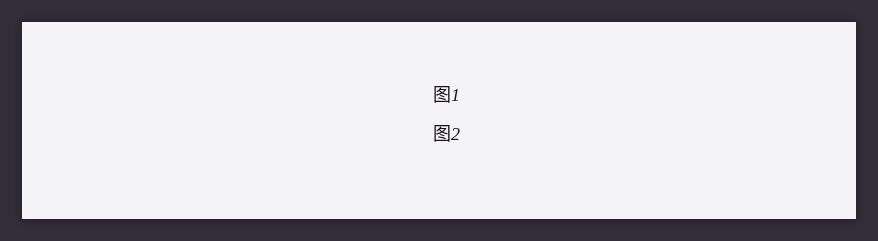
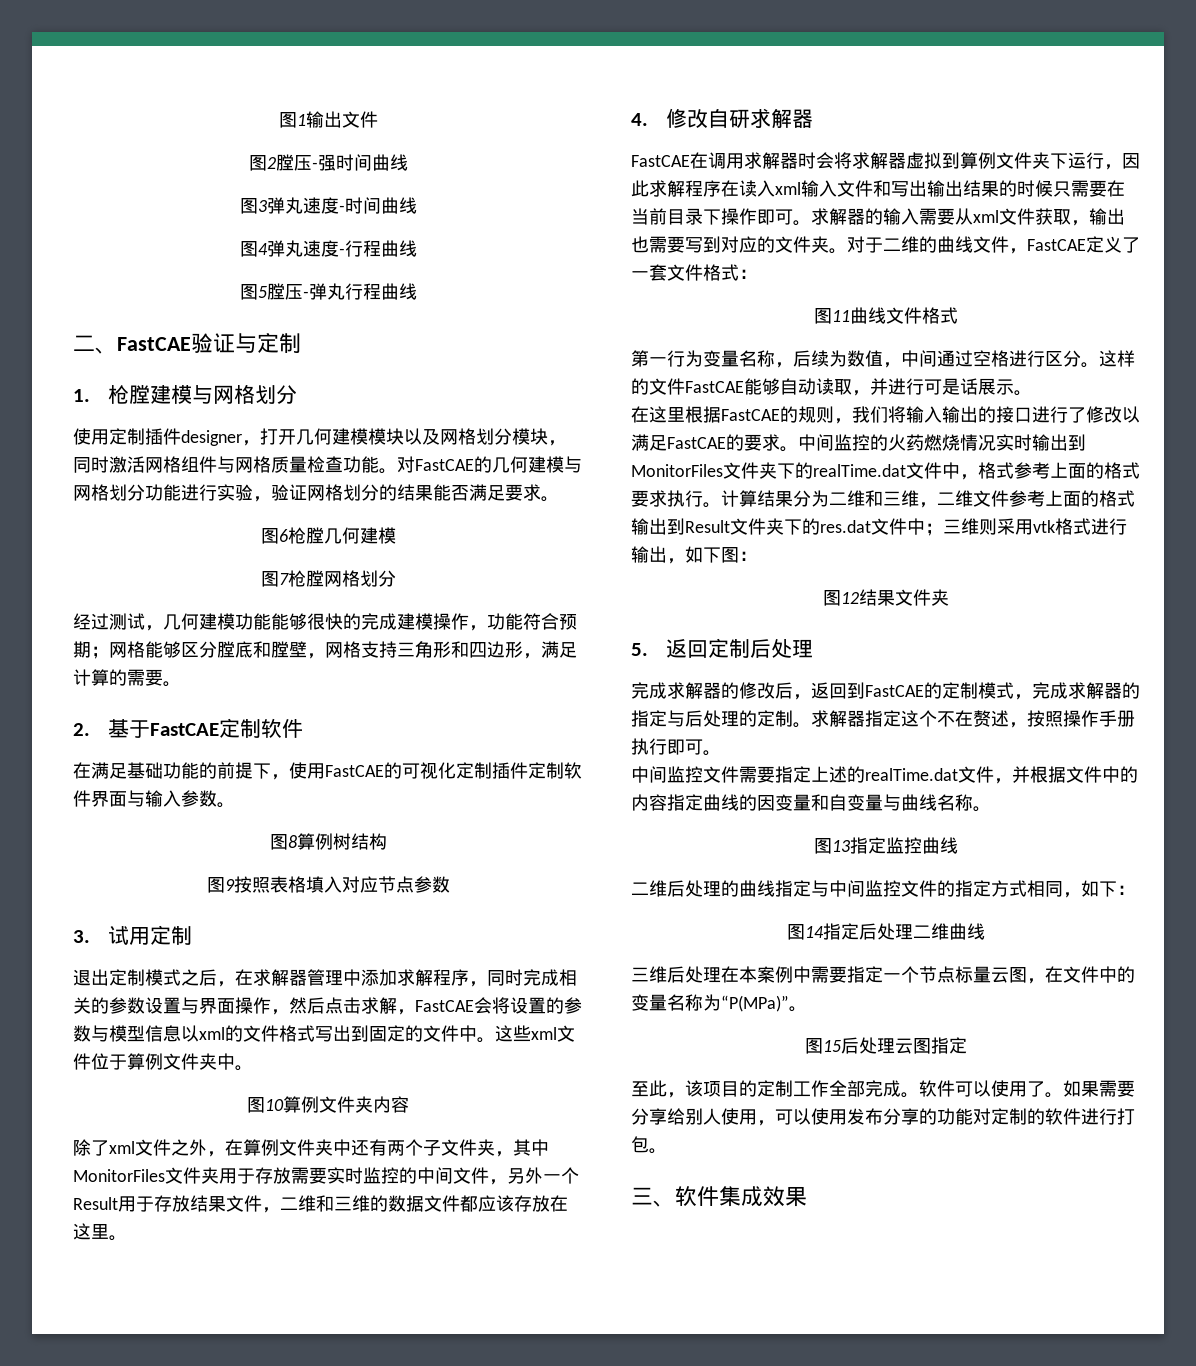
(460, 95) none -> [305,111,378,128] 输出文件
(460, 134) none -> [275,154,408,171] [239,197,417,214] [239,240,417,257] [239,283,417,300] [73,333,301,354] [73,384,297,404] [73,428,566,446] [73,456,582,474] [73,484,559,502] [260,527,396,544] [260,570,396,587] [73,613,577,631] [73,641,577,659] [73,669,181,687] [73,718,303,738] [73,762,582,780] [73,790,235,808] [269,833,387,850] [206,876,450,893] [73,925,192,945] [73,969,577,987] [73,997,582,1015] [73,1025,575,1043] [73,1053,253,1071] [247,1096,409,1113] [73,1139,549,1157] [73,1167,579,1185] [73,1195,568,1213] [73,1223,127,1241] [631,108,813,128] [631,152,1140,170] [631,180,1125,197] [631,208,1125,226] [631,236,1140,254] [631,264,757,281] [814,307,958,324] [631,350,1135,368] [631,378,1032,396] [631,406,1140,424] [631,434,1086,452] [631,462,1140,480] [631,490,1135,508] [631,518,1127,536] [631,546,757,564] [823,589,949,606] [631,638,813,658] [631,682,1140,700] [631,710,1135,728] [631,738,721,756] [631,766,1138,784] [631,794,991,812] [814,837,958,854] [631,880,1135,898] [787,923,985,940] [631,966,1135,984] [631,994,807,1012] [805,1037,967,1054] [631,1080,1135,1098] [631,1108,1135,1126] [631,1136,667,1154] [631,1186,807,1207] 膛压-强时间曲线 // 图3弹丸速度-时间曲线 // 图4弹丸速度-行程曲线 // 图5膛压-弹丸行程曲线 // 二、FastCAE验证与定制 // 1.枪膛建模与网格划分 // 使用定制插件designer，打开几何建模模块以及网格划分模块，同时激活网格组件与网格质量检查功能。对FastCAE的几何建模与网格划分功能进行实验，验证网格划分的结果能否满足要求。 // 图6枪膛几何建模 // 图7枪膛网格划分 // 经过测试，几何建模功能能够很快的完成建模操作，功能符合预期；网格能够区分膛底和膛壁，网格支持三角形和四边形，满足计算的需要。 // 2.基于FastCAE定制软件 // 在满足基础功能的前提下，使用FastCAE的可视化定制插件定制软件界面与输入参数。 // 图8算例树结构 // 图9按照表格填入对应节点参数 // 3.试用定制 // 退出定制模式之后，在求解器管理中添加求解程序，同时完成相关的参数设置与界面操作，然后点击求解，FastCAE会将设置的参数与模型信息以xml的文件格式写出到固定的文件中。这些xml文件位于算例文件夹中。 // 图10算例文件夹内容 // 除了xml文件之外，在算例文件夹中还有两个子文件夹，其中MonitorFiles文件夹用于存放需要实时监控的中间文件，另外一个Result用于存放结果文件，二维和三维的数据文件都应该存放在这里。 // 4.修改自研求解器 // FastCAE在调用求解器时会将求解器虚拟到算例文件夹下运行，因此求解程序在读入xml输入文件和写出输出结果的时候只需要在当前目录下操作即可。求解器的输入需要从xml文件获取，输出也需要写到对应的文件夹。对于二维的曲线文件，FastCAE定义了一套文件格式： // 图11曲线文件格式 // 第一行为变量名称，后续为数值，中间通过空格进行区分。这样的文件FastCAE能够自动读取，并进行可是话展示。 // 在这里根据FastCAE的规则，我们将输入输出的接口进行了修改以满足FastCAE的要求。中间监控的火药燃烧情况实时输出到MonitorFiles文件夹下的realTime.dat文件中，格式参考上面的格式要求执行。计算结果分为二维和三维，二维文件参考上面的格式输出到Result文件夹下的res.dat文件中；三维则采用vtk格式进行输出，如下图： // 图12结果文件夹 // 5.返回定制后处理 // 完成求解器的修改后，返回到FastCAE的定制模式，完成求解器的指定与后处理的定制。求解器指定这个不在赘述，按照操作手册执行即可。 // 中间监控文件需要指定上述的realTime.dat文件，并根据文件中的内容指定曲线的因变量和自变量与曲线名称。 // 图13指定监控曲线 // 二维后处理的曲线指定与中间监控文件的指定方式相同，如下： // 图14指定后处理二维曲线 // 三维后处理在本案例中需要指定一个节点标量云图，在文件中的变量名称为“P(MPa)”。 // 图15后处理云图指定 // 至此，该项目的定制工作全部完成。软件可以使用了。如果需要分享给别人使用，可以使用发布分享的功能对定制的软件进行打包。 // 三、软件集成效果

